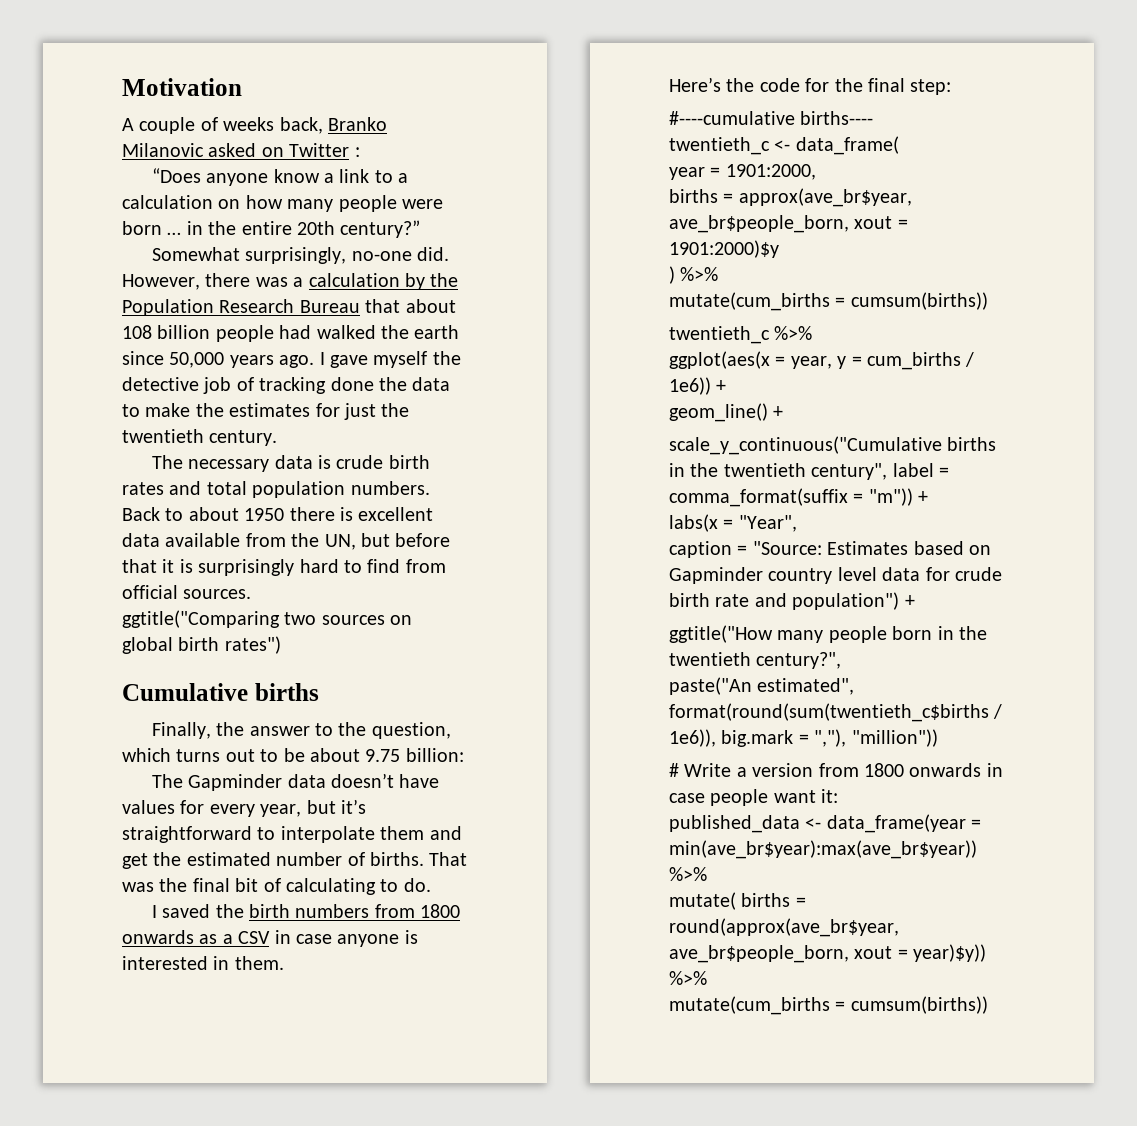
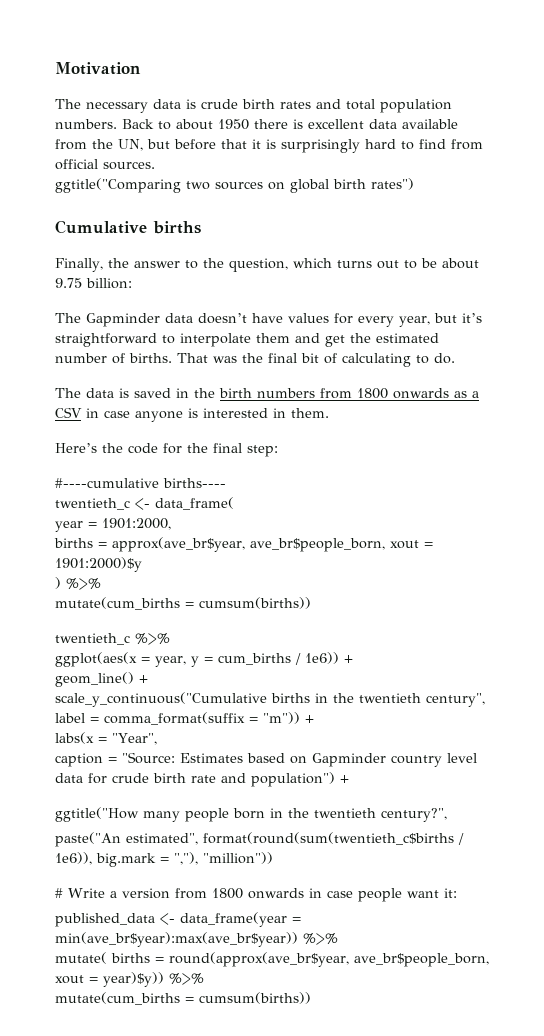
[122,117,387,134] [122,143,360,157] [151,168,409,186] [122,195,443,212] [122,220,421,238] [151,247,449,264] [122,273,459,290] [122,299,456,316] [122,325,460,342] [122,351,461,368] [122,377,451,394] [122,403,410,420] [122,429,278,446] // A couple of weeks back, Branko Milanovic asked on Twitter : // “Does anyone know a link to a calculation on how many people were born … in the entire 20th century?” // Somewhat surprisingly, no-one did. However, there was a calculation by the Population Research Bureau that about 108 billion people had walked the earth since 50,000 years ago. I gave myself the detective job of tracking done the data to make the estimates for just the twentieth century. -> (141, 68) none
[151,904,211,918] I saved -> [55,388,189,398] The data is saved in

